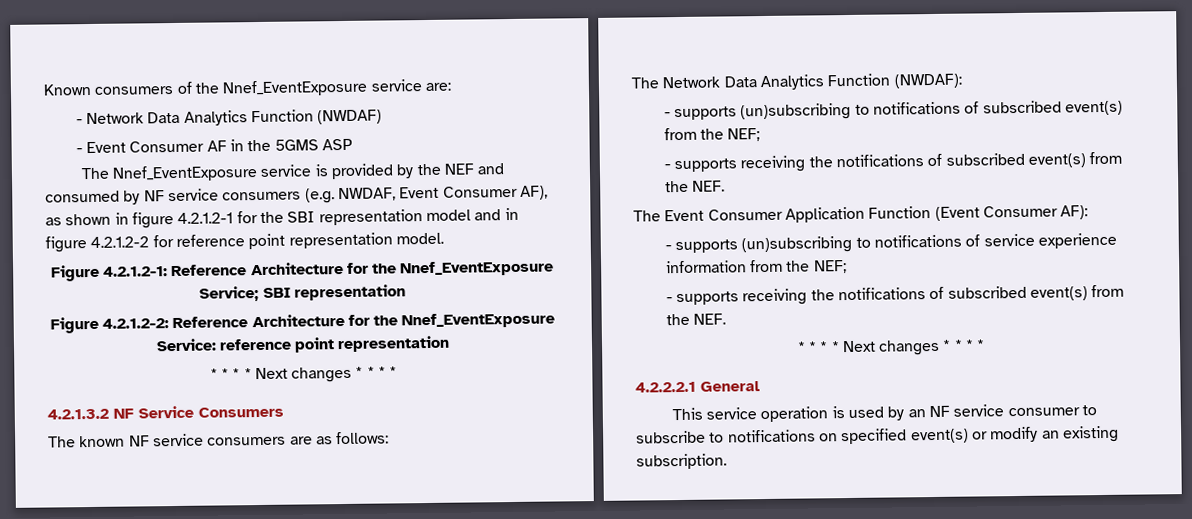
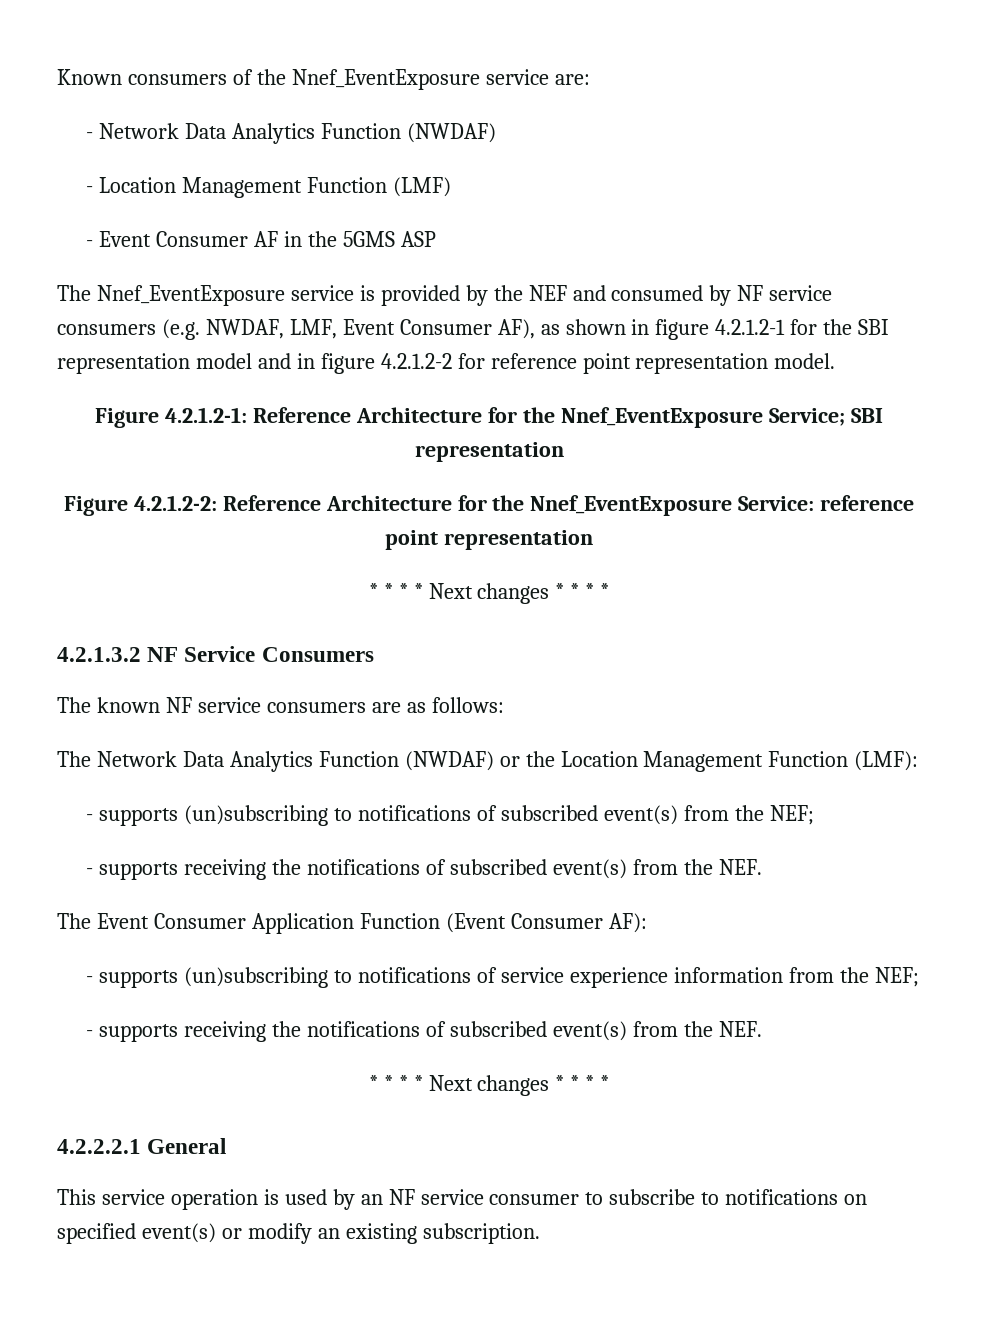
(383, 117) none -> [86,177,452,198] // - Location Management Function (LMF)
(396, 194) none -> [289,319,337,339] LMF,
[893,73,962,89] (NWDAF): -> [404,751,919,772] (NWDAF) or the Location Management Function (LMF):

